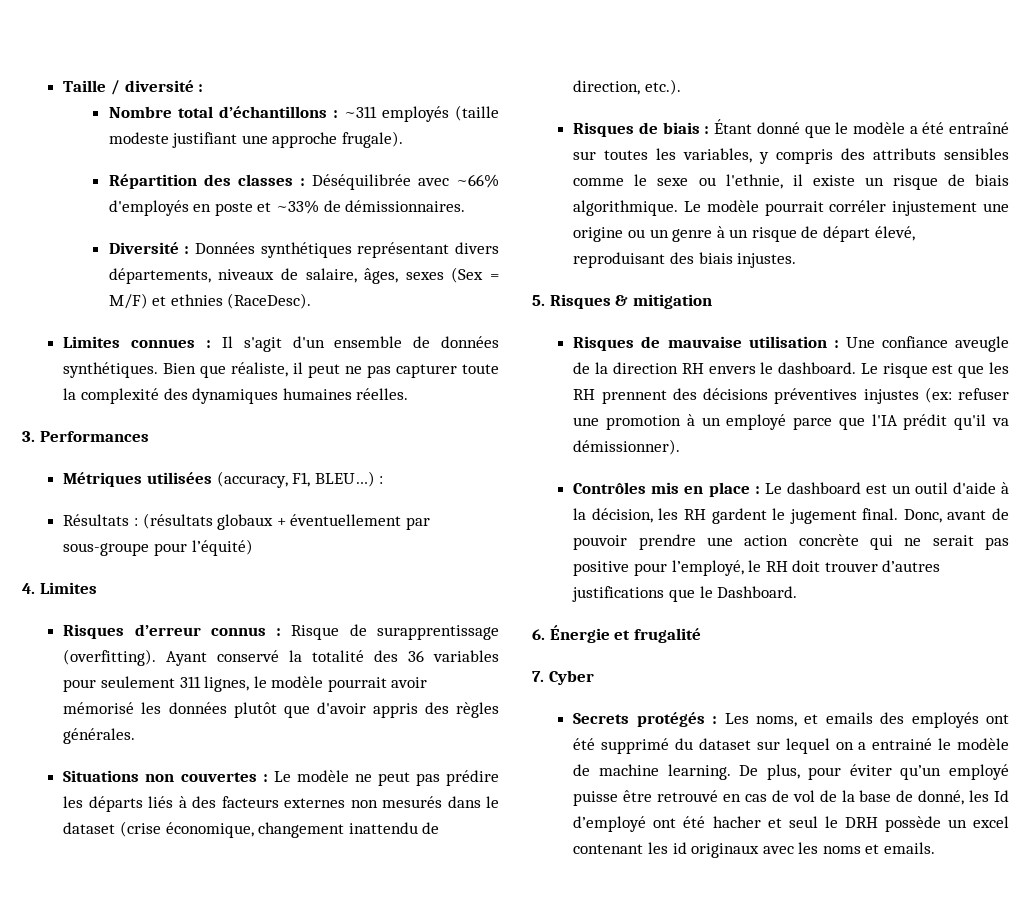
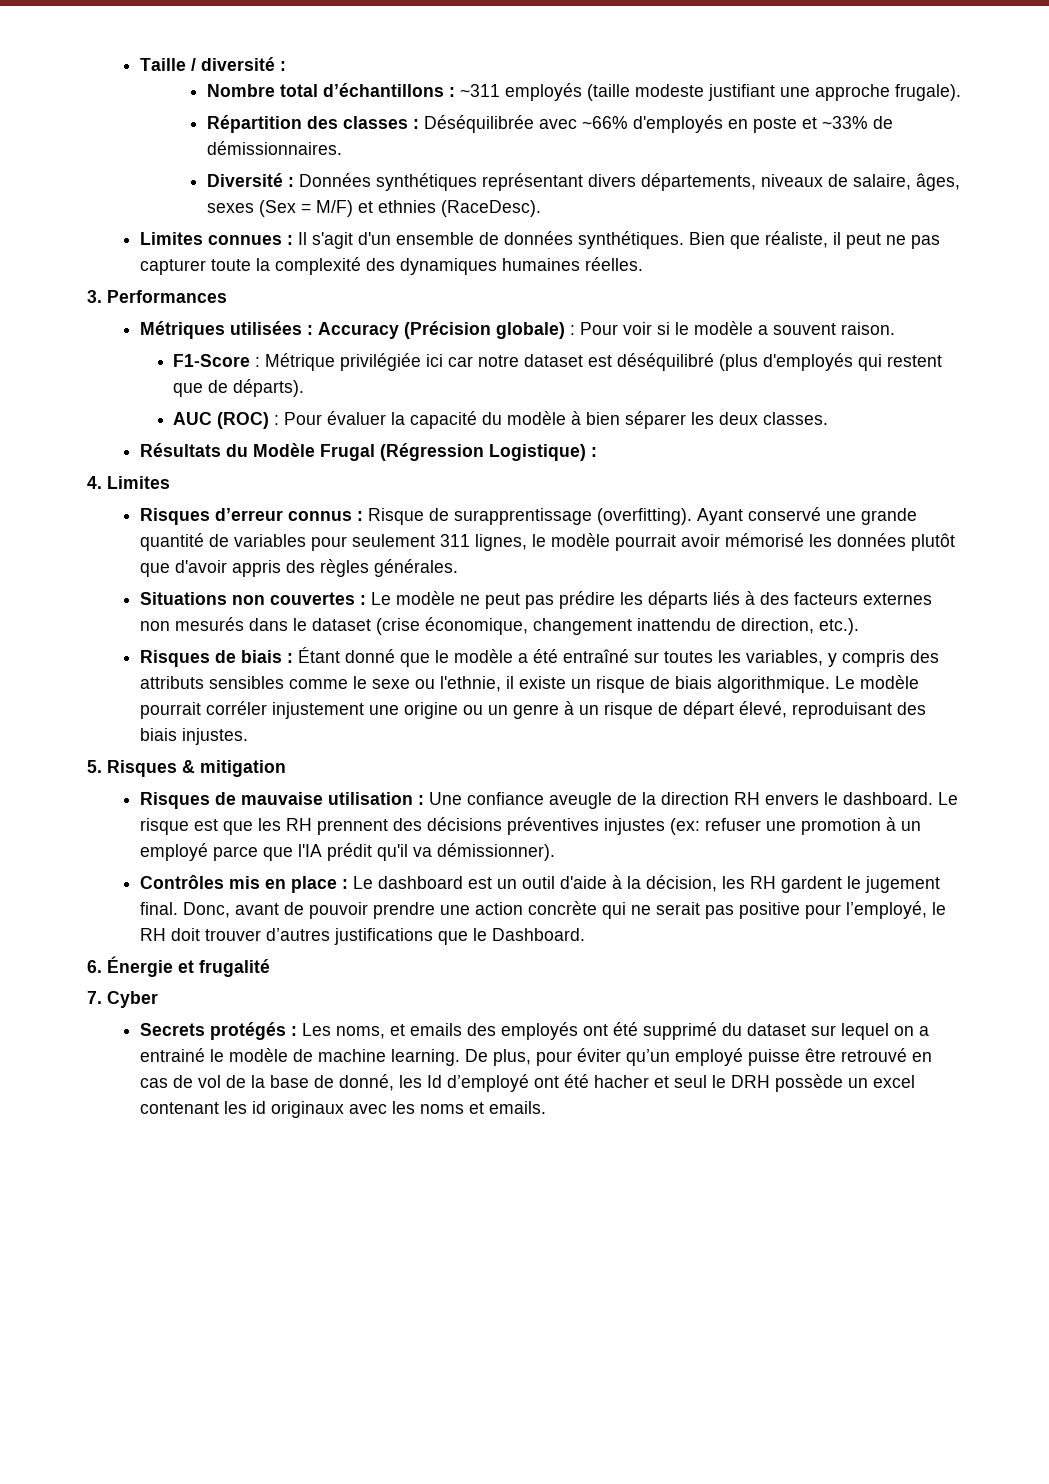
[216,471,384,488] [63,513,430,530] [63,539,253,556] (accuracy, F1, BLEU…) : // Résultats : (résultats globaux + éventuellement par sous-groupe pour l’équité) -> [306,321,895,339] [173,353,943,371] [173,379,305,397] [173,411,829,429] [139,443,597,461] : Accuracy (Précision globale) : Pour voir si le modèle a souvent raison. // F1-Score : Métrique privilégiée ici car notre dataset est déséquilibré (plus d'employés qui restent que de départs). // AUC (ROC) : Pour évaluer la capacité du modèle à bien séparer les deux classes. // Résultats du Modèle Frugal (Régression Logistique) :
[289,650,425,662] la totalité des 36 -> [825,508,917,525] [139,533,229,551] une grande quantité de

